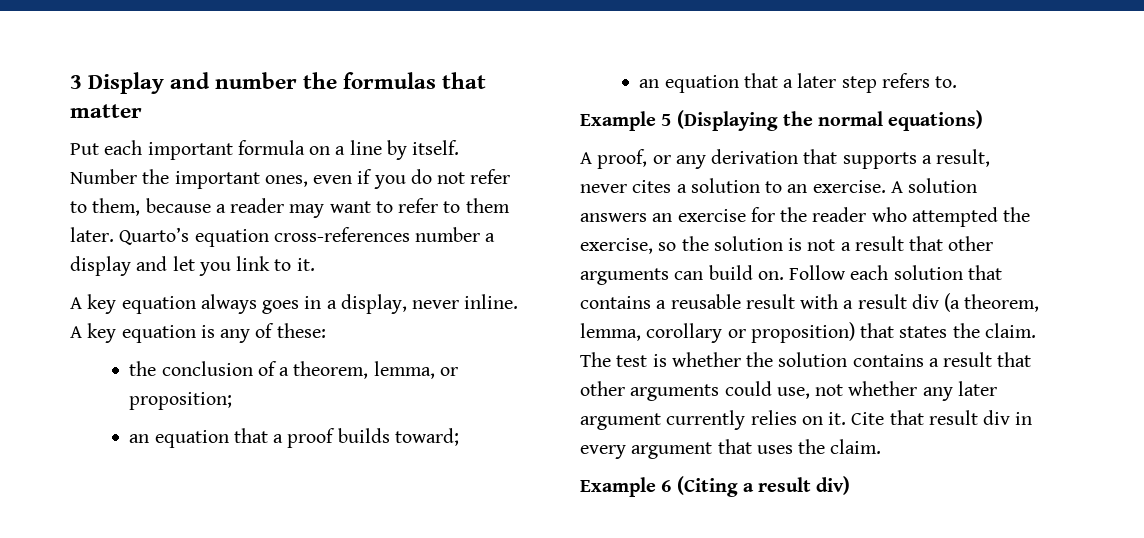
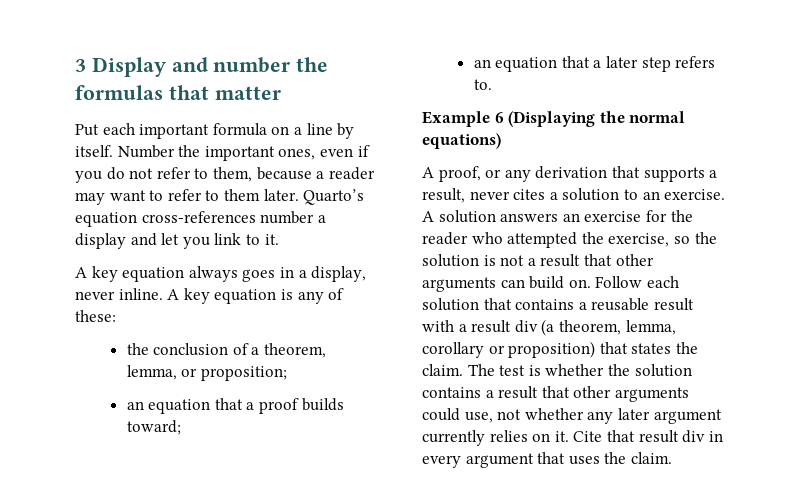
[661,114,672,126] 5 -> [494,112,504,123] 6
[580,476,851,497] // Example 6 (Citing a result div) -> (672, 458) none

